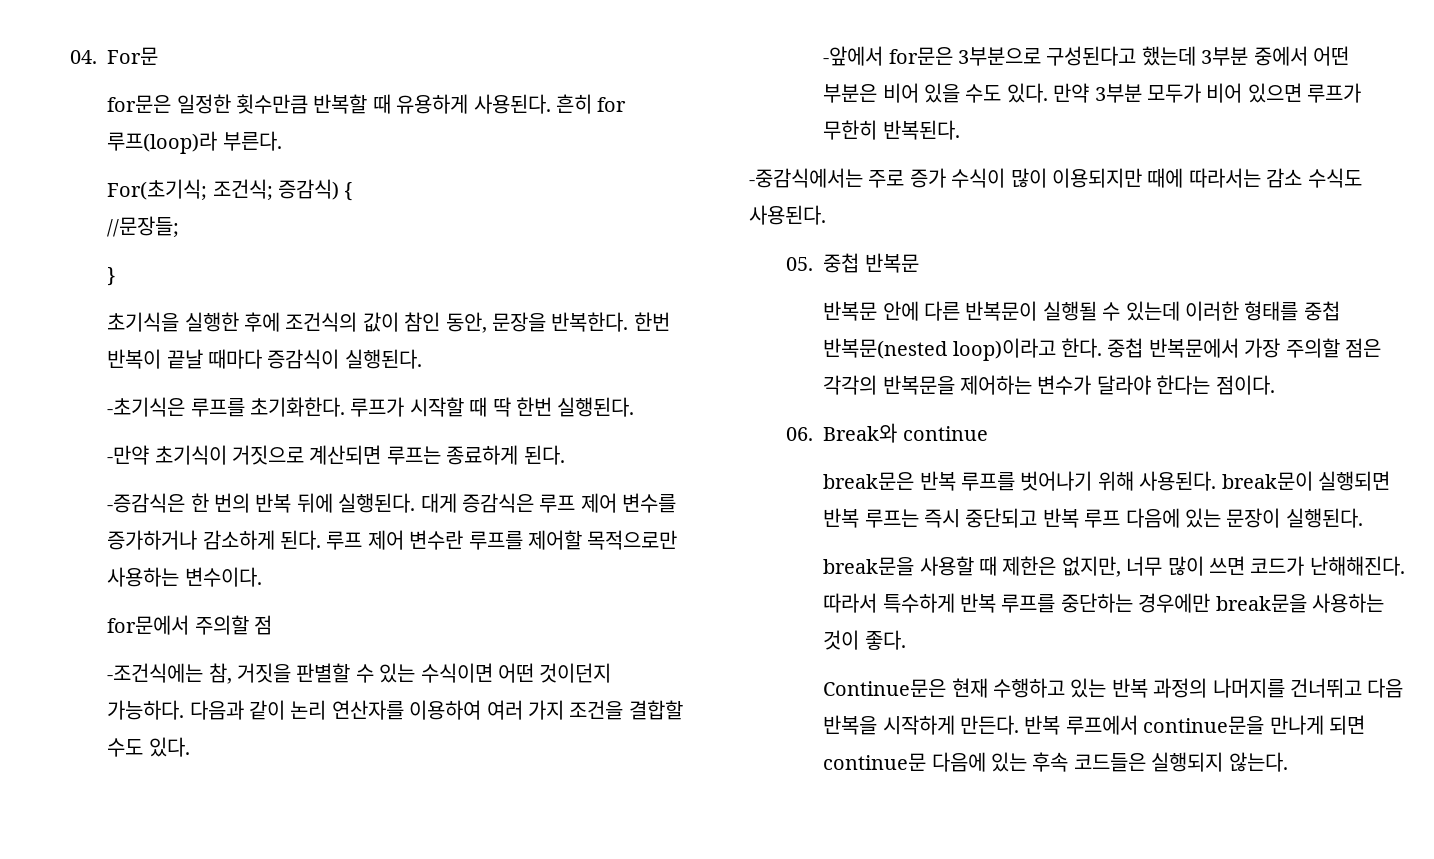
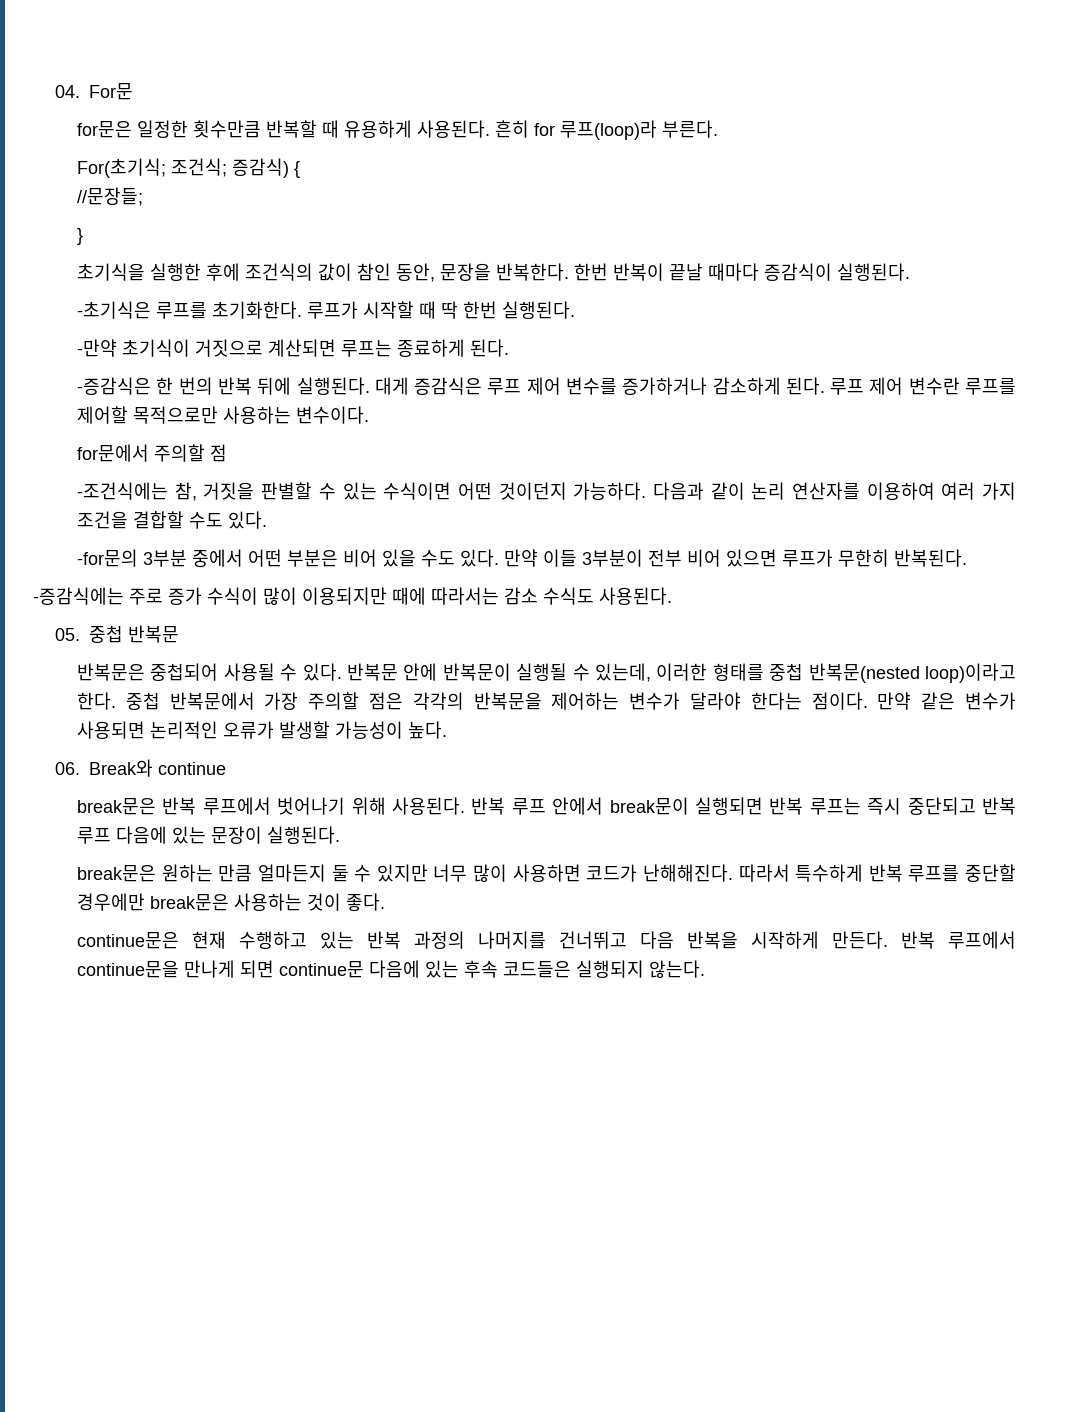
[823,46,1196,66] -앞에서 for문은 3부분으로 구성된다고 했는데 -> [77,549,139,567] -for문의
[1094,83,1202,103] 3부분 모두가 -> [543,549,683,567] 이들 3부분이 전부
[749,168,863,188] -중감식에서는 -> [33,587,124,605] -증감식에는
(919, 263) none -> [77,663,342,681] 반복문은 중첩되어 사용될 수 있다.
[924,301,961,321] 다른 -> (438, 672) none
[1125,301,1180,321] 있는데 -> [595,663,652,682] 있는데,
(1275, 385) none -> [877,692,1016,710] [77,721,448,739] 만약 같은 변수가 사용되면 논리적인 오류가 발생할 가능성이 높다.
[961,472,1016,491] 루프를 -> [202,797,271,815] 루프에서
(1217, 481) none -> [471,797,604,815] 반복 루프 안에서
[823,556,1121,577] break문을 사용할 때 제한은 없지만, -> [77,864,428,882] break문은 원하는 만큼 얼마든지 둘 수 있지만
[1209,556,1246,575] 쓰면 -> [512,864,581,882] 사용하면
[1060,593,1307,613] 중단하는 경우에만 break문을 -> [964,864,1016,882] [77,893,230,911] 중단할 경우에만 break문은
[823,679,947,697] Continue문은 -> [77,932,180,949] continue문은

